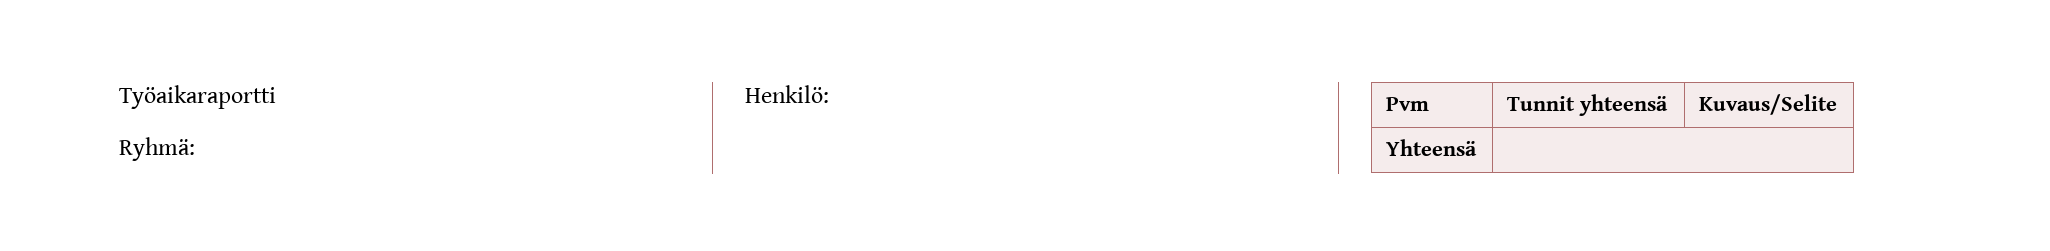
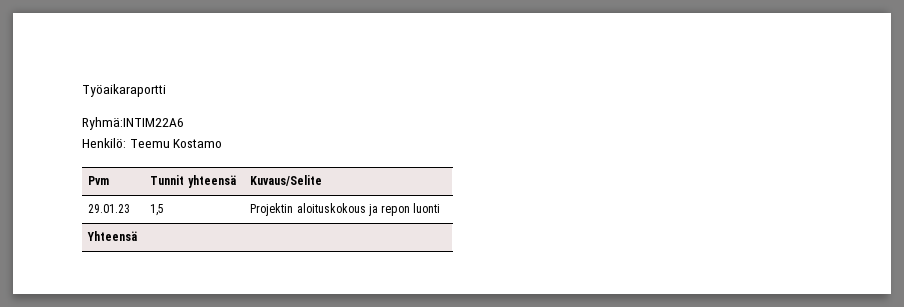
[119,137,195,161] Ryhmä: -> [82,117,184,130] Ryhmä:INTIM22A6
(829, 94) none -> [129,139,223,148] Teemu Kostamo
(1838, 104) none -> [88,204,131,213] [150,204,165,216] [250,203,441,216] // 29.01.23 | 1,5 | Projektin aloituskokous ja repon luonti

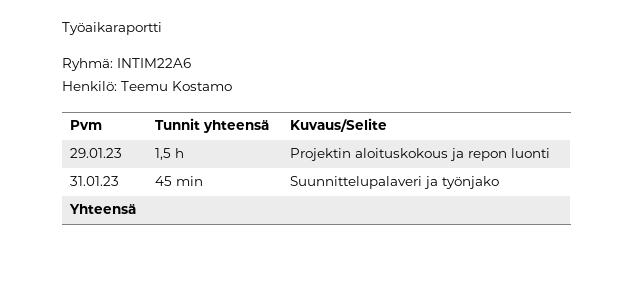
[82,117,184,130] Ryhmä:INTIM22A6 -> [62,58,191,71] Ryhmä: INTIM22A6
(165, 210) none -> [174,148,184,158] h
(441, 208) none -> [69,176,119,186] [154,176,203,186] [289,176,499,189] // 31.01.23 | 45 min | Suunnittelupalaveri ja työnjako

